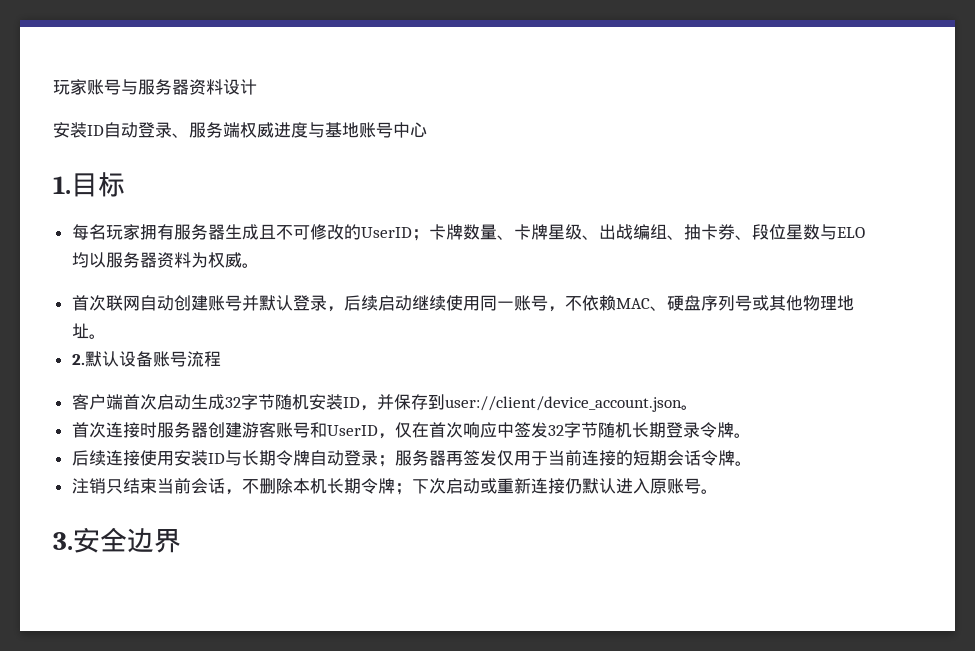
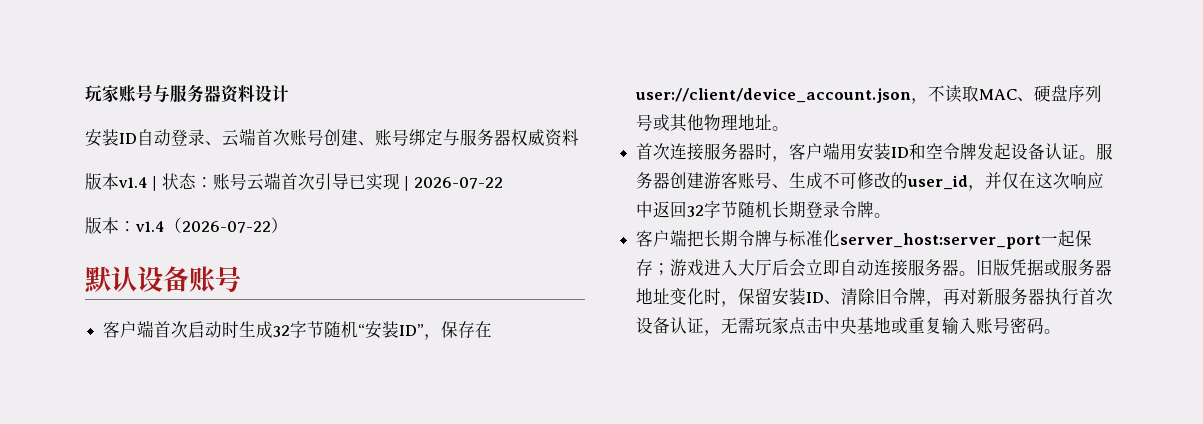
[189,122,427,138] [53,172,125,197] [71,224,865,241] [71,252,259,268] [71,295,616,312] 服务端权威进度与基地账号中心 // 1.目标 // 每名玩家拥有服务器生成且不可修改的UserID；卡牌数量、卡牌星级、出战编组、抽卡券、段位星数与ELO均以服务器资料为权威。 // 首次联网自动创建账号并默认登录，后续启动继续使用同一账号，不依赖 -> [222,128,579,147] [85,172,503,191] [85,217,288,234] [85,266,241,293] [103,320,493,340] [635,85,980,104] 云端首次账号创建、账号绑定与服务器权威资料 // 版本v1.4 | 状态：账号云端首次引导已实现 | 2026-07-22 // 版本：v1.4（2026-07-22） // 默认设备账号 // 客户端首次启动时生成32字节随机“安装ID”，保存在user://client/device_account.json，不读取
[71,351,221,367] [71,394,698,412] [71,422,157,438] 2.默认设备账号流程 // 客户端首次启动生成32字节随机安装ID，并保存到user://client/device_account.json。 // 首次连接时 -> [636,142,1097,162] 首次连接服务器时，客户端用安装ID和空令牌发起设备认证。
[309,422,446,439] 和UserID，仅在首 -> [772,172,1054,191] 、生成不可修改的user_id，并仅在这
[513,422,548,438] 签发 -> [653,201,688,218] 返回
[71,450,752,467] [71,478,718,495] [53,527,181,553] 后续连接使用安装ID与长期令牌自动登录；服务器再签发仅用于当前连接的短期会话令牌。 // 注销只结束当前会话，不删除本机长期令牌；下次启动或重新连接仍默认进入原账号。 // 3.安全边界 -> [636,229,1093,249] [636,259,1113,277] [636,288,1114,307] [636,317,1062,336] 客户端把长期令牌与标准化server_host:server_port一起保存；游戏进入大厅后会立即自动连接服务器。旧版凭据或服务器地址变化时，保留安装ID、清除旧令牌，再对新服务器执行首次设备认证，无需玩家点击中央基地或重复输入账号密码。

